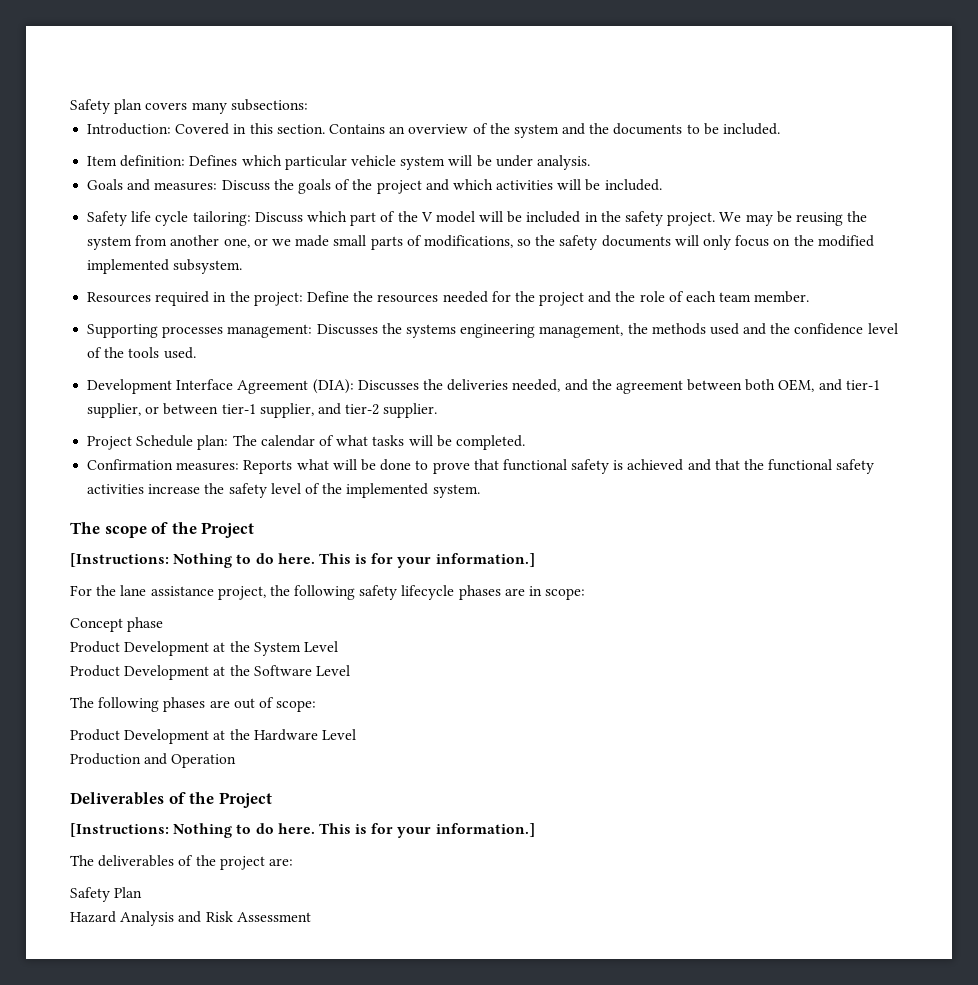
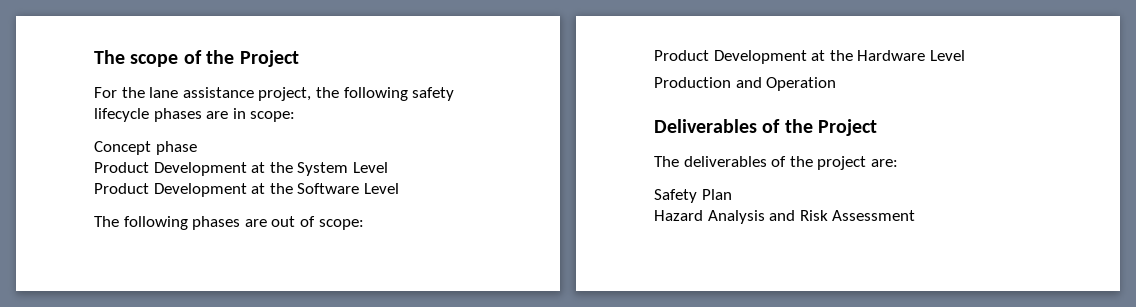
[70,99,308,114] [87,123,781,138] [87,155,590,170] [87,179,662,194] [87,211,868,226] [87,235,874,250] [87,259,243,274] [87,291,810,306] [87,323,898,338] [87,347,196,359] [87,379,880,394] [87,403,438,418] [87,435,525,450] [87,459,875,474] [87,483,480,498] Safety plan covers many subsections: // Introduction: Covered in this section. Contains an overview of the system and the documents to be included. // Item definition: Defines which particular vehicle system will be under analysis. // Goals and measures: Discuss the goals of the project and which activities will be included. // Safety life cycle tailoring: Discuss which part of the V model will be included in the safety project. We may be reusing the system from another one, or we made small parts of modifications, so the safety documents will only focus on the modified implemented subsystem. // Resources required in the project: Define the resources needed for the project and the role of each team member. // Supporting processes management: Discusses the systems engineering management, the methods used and the confidence level of the tools used. // Development Interface Agreement (DIA): Discusses the deliveries needed, and the agreement between both OEM, and tier-1 supplier, or between tier-1 supplier, and tier-2 supplier. // Project Schedule plan: The calendar of what tasks will be completed. // Confirmation measures: Reports what will be done to prove that functional safety is achieved and that the functional safety activities increase the safety level of the implemented system. // -> (94, 57) none
[70,553,535,568] // [Instructions: Nothing to do here. This is for your information.] -> (299, 58) none
[70,823,535,838] // [Instructions: Nothing to do here. This is for your information.] -> (878, 127) none

